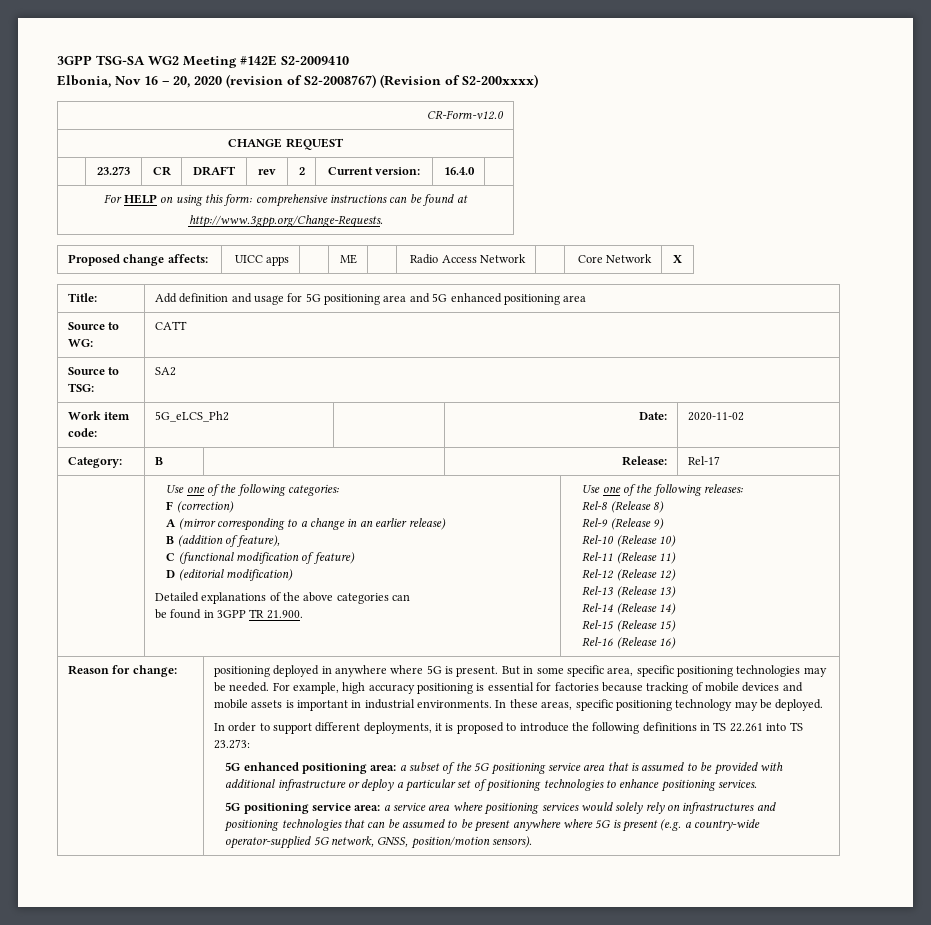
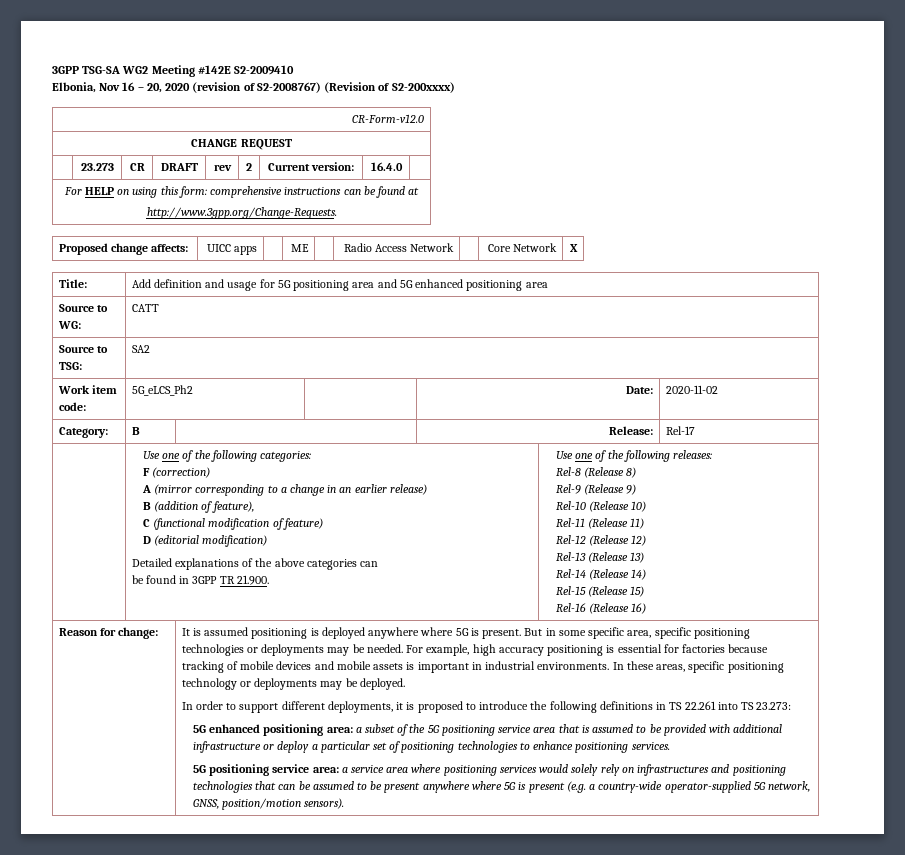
[213,665,332,677] positioning deployed in -> [181,627,365,639] It is assumed positioning is deployed
(801, 671) none -> [246,644,325,656] or deployments
(733, 705) none -> [239,678,318,690] or deployments

